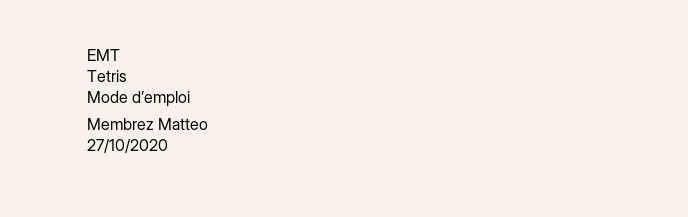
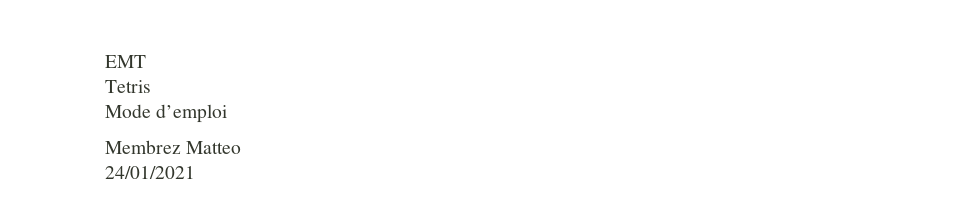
[87,139,168,153] 27/10/2020 -> [105,166,195,179] 24/01/2021

